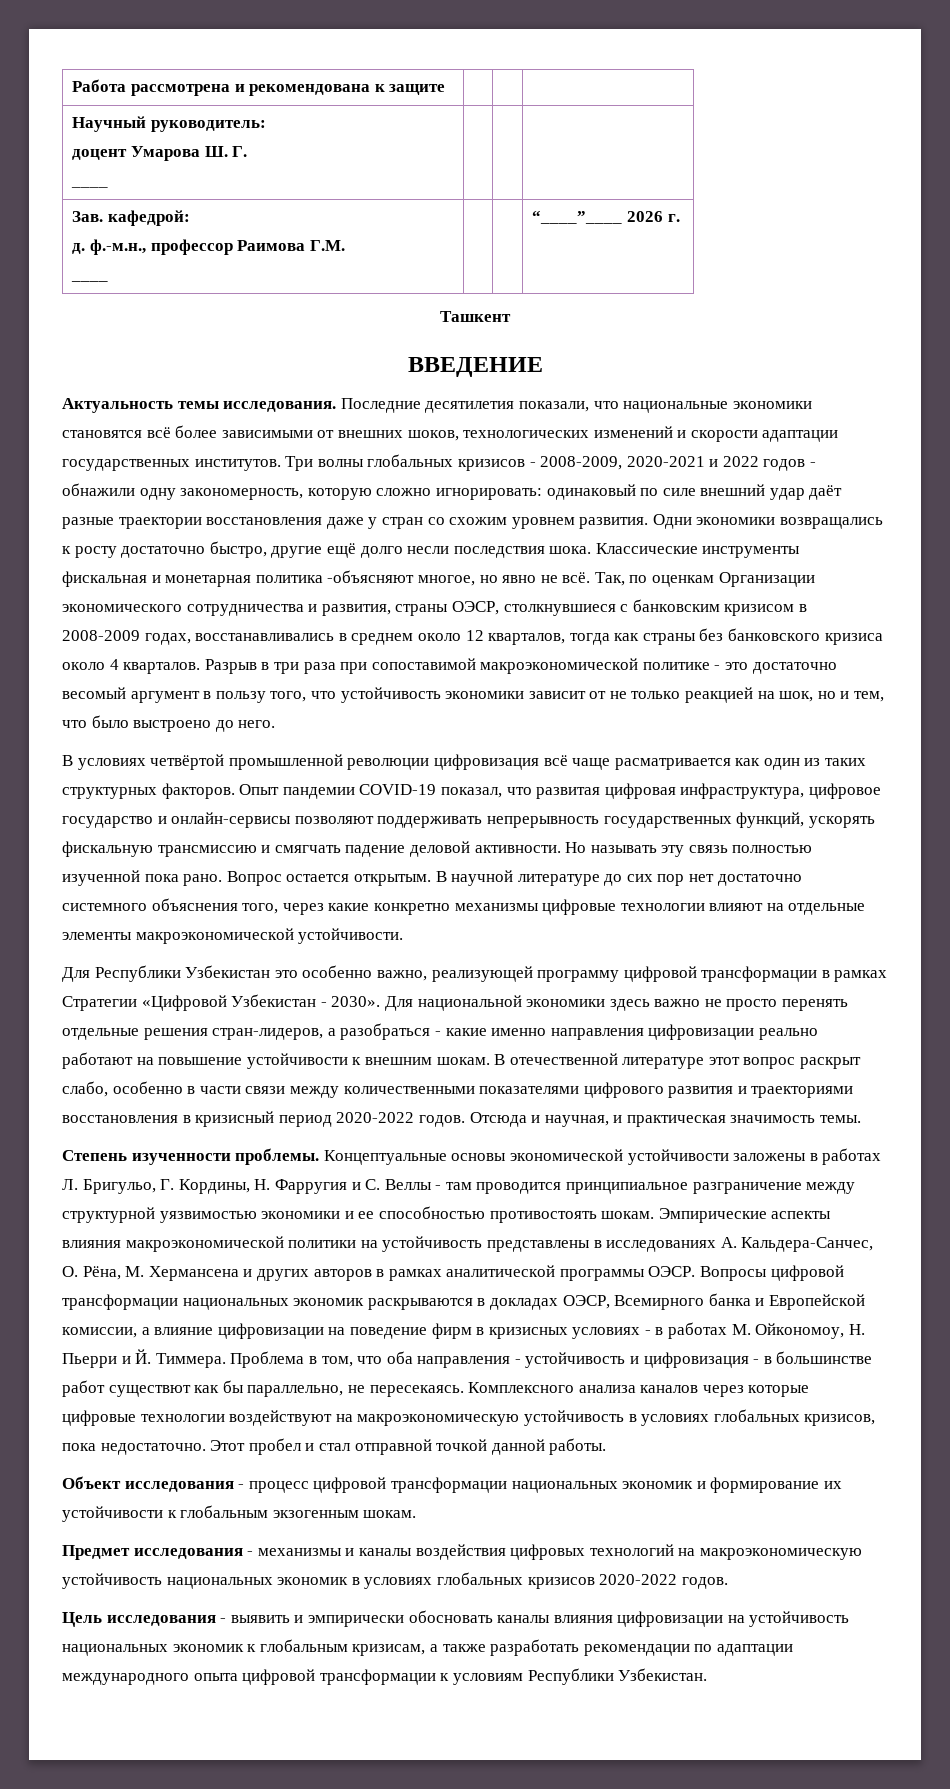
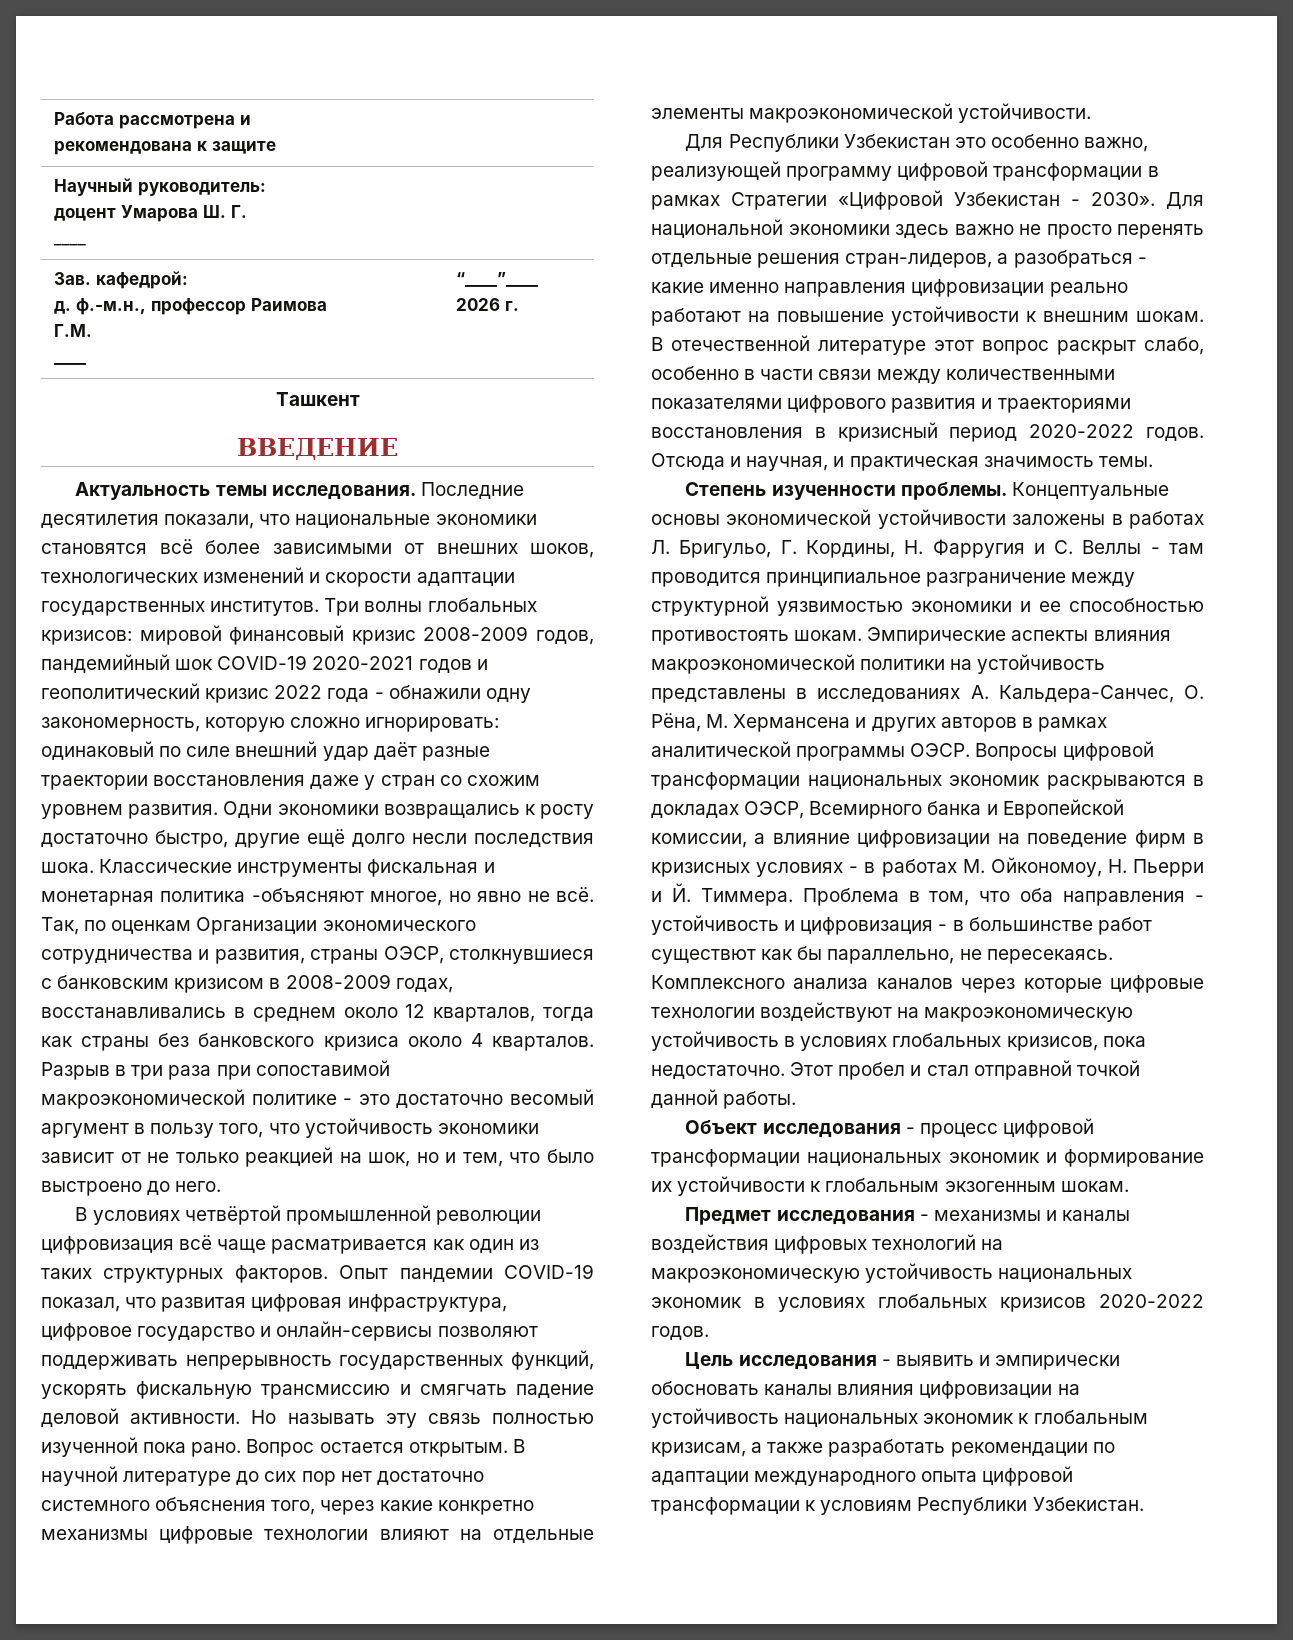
[457,456,806,471] кризисов - 2008-2009, 2020-2021 и 2022 годов -> [41,625,595,645] [41,654,488,673] [41,683,370,703] кризисов: мировой финансовый кризис 2008-2009 годов, пандемийный шок COVID-19 2020-2021 годов и геополитический кризис 2022 года

